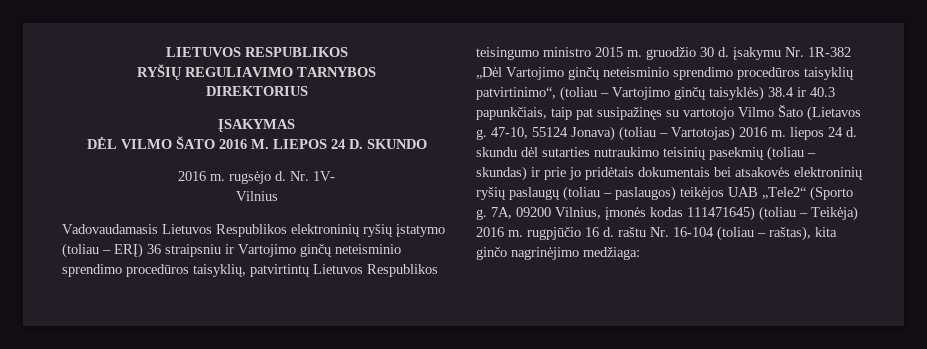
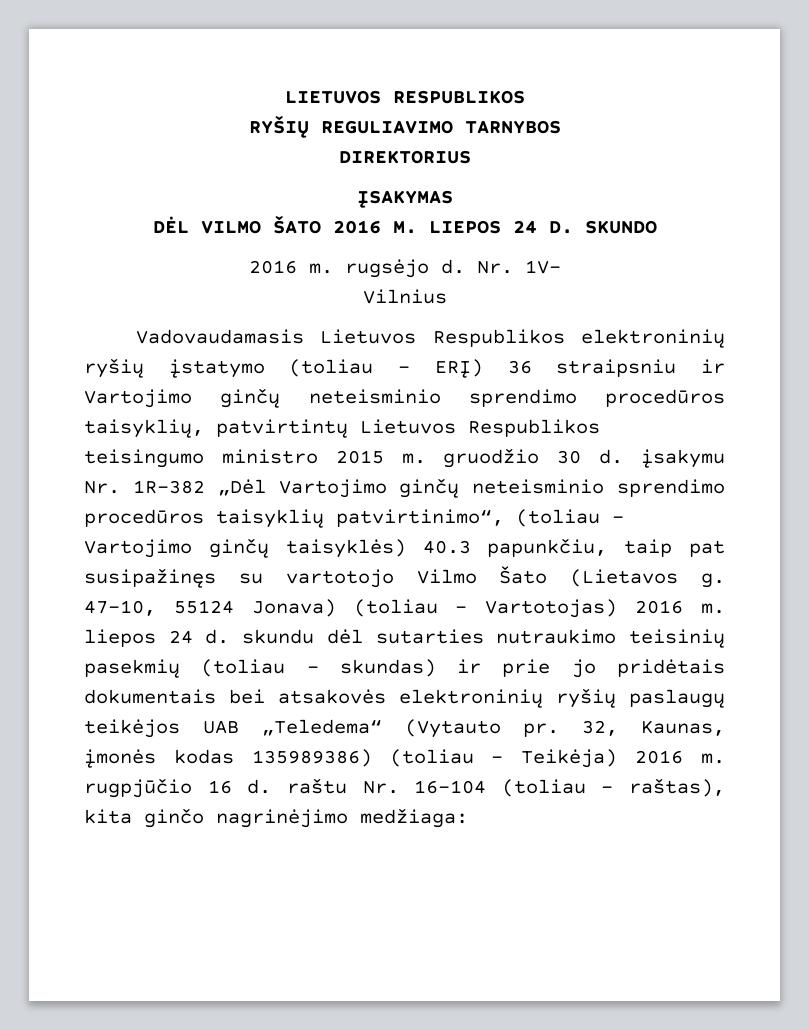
[768,87,835,97] [476,107,547,120] 38.4 ir 40.3 papunkčiais, -> [422,538,608,557] 40.3 papunkčiu,
[563,186,853,201] [476,207,601,220] (toliau – paslaugos) teikėjos UAB „Tele2“ (Sporto g. 7A, 09200 Vilnius, -> [84,719,725,738] teikėjos UAB „Teledema“ (Vytauto pr. 32, Kaunas,
[687,206,755,221] 111471645) -> [251,749,372,767] 135989386)

